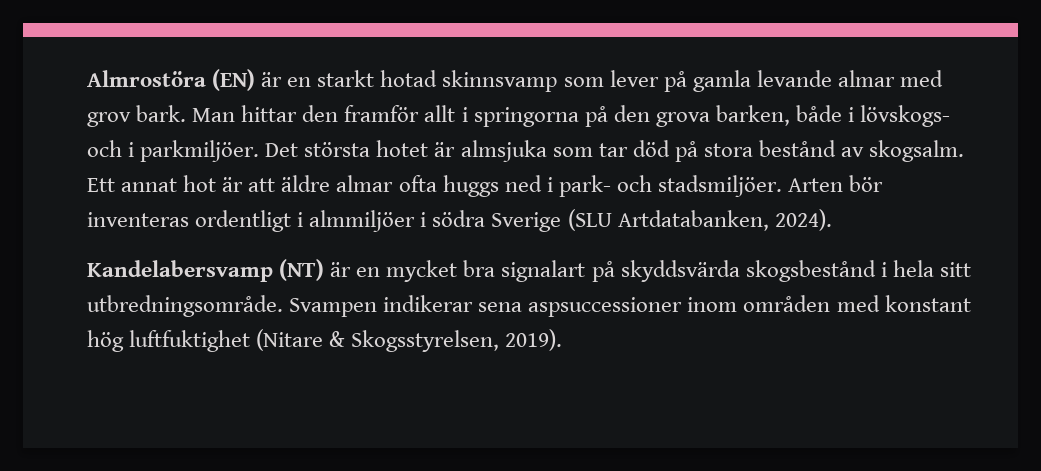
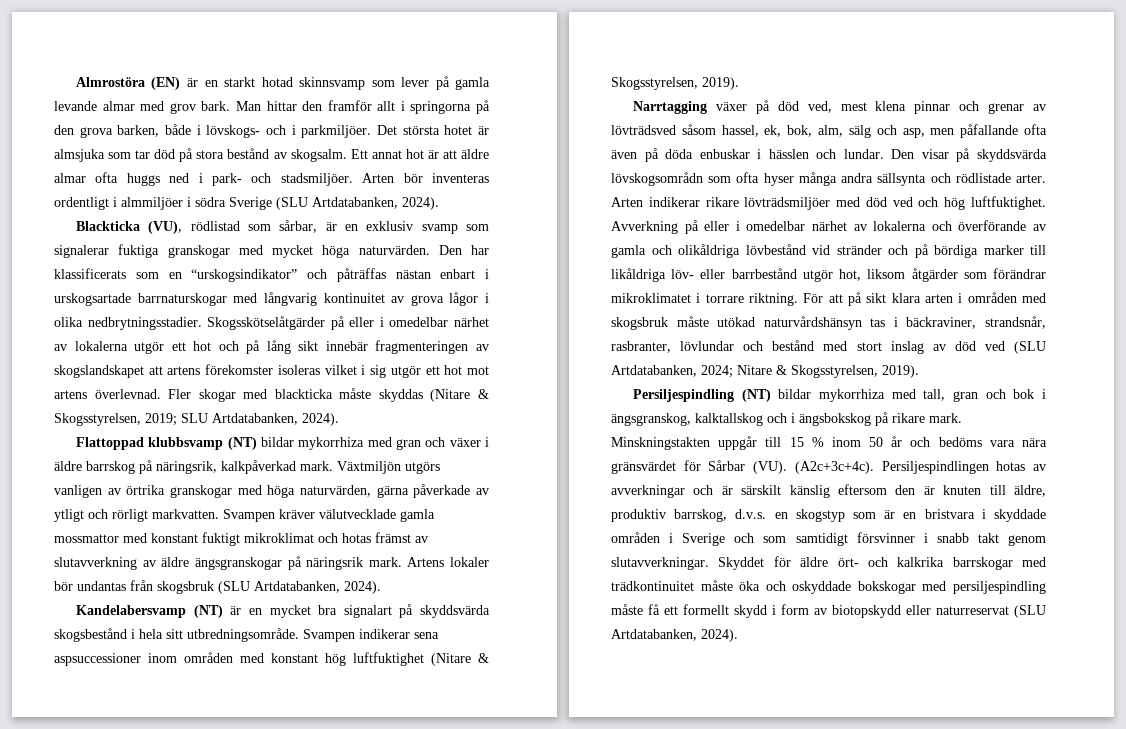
(832, 220) none -> [75,220,489,234] [54,244,489,258] [54,268,489,282] [54,292,489,306] [54,316,489,330] [54,340,489,354] [54,364,490,378] [54,388,489,402] [54,413,339,426] [75,437,489,450] [54,460,440,474] [54,484,490,498] [54,509,435,522] [54,532,428,546] [54,556,489,570] [54,580,381,594] // Blackticka (VU), rödlistad som sårbar, är en exklusiv svamp som signalerar fuktiga granskogar med mycket höga naturvärden. Den har klassificerats som en “urskogsindikator” och påträffas nästan enbart i urskogsartade barrnaturskogar med långvarig kontinuitet av grova lågor i olika nedbrytningsstadier. Skogsskötselåtgärder på eller i omedelbar närhet av lokalerna utgör ett hot och på lång sikt innebär fragmenteringen av skogslandskapet att artens förekomster isoleras vilket i sig utgör ett hot mot artens överlevnad. Fler skogar med blackticka måste skyddas (Nitare & Skogsstyrelsen, 2019; SLU Artdatabanken, 2024). // Flattoppad klubbsvamp (NT) bildar mykorrhiza med gran och växer i äldre barrskog på näringsrik, kalkpåverkad mark. Växtmiljön utgörs vanligen av örtrika granskogar med höga naturvärden, gärna påverkade av ytligt och rörligt markvatten. Svampen kräver välutvecklade gamla mossmattor med konstant fuktigt mikroklimat och hotas främst av slutavverkning av äldre ängsgranskogar på näringsrik mark. Artens lokaler bör undantas från skogsbruk (SLU Artdatabanken, 2024).
(563, 340) none -> [632,100,1046,114] [611,124,1047,138] [611,148,1047,162] [611,172,1046,186] [611,196,1046,210] [611,220,1046,234] [611,244,1046,258] [611,268,1046,282] [611,292,1046,306] [611,316,1046,330] [611,340,1046,354] [611,365,919,378] [632,389,1046,402] [611,412,962,426] [611,436,1047,450] [611,460,1046,474] [611,484,1046,498] [611,509,1046,522] [611,532,1046,546] [611,556,1046,570] [611,580,1046,594] [611,604,1046,618] [611,629,738,642] // Narrtagging växer på död ved, mest klena pinnar och grenar av lövträdsved såsom hassel, ek, bok, alm, sälg och asp, men påfallande ofta även på döda enbuskar i hässlen och lundar. Den visar på skyddsvärda lövskogsområdn som ofta hyser många andra sällsynta och rödlistade arter. Arten indikerar rikare lövträdsmiljöer med död ved och hög luftfuktighet. Avverkning på eller i omedelbar närhet av lokalerna och överförande av gamla och olikåldriga lövbestånd vid stränder och på bördiga marker till likåldriga löv- eller barrbestånd utgör hot, liksom åtgärder som förändrar mikroklimatet i torrare riktning. För att på sikt klara arten i områden med skogsbruk måste utökad naturvårdshänsyn tas i bäckraviner, strandsnår, rasbranter, lövlundar och bestånd med stort inslag av död ved (SLU Artdatabanken, 2024; Nitare & Skogsstyrelsen, 2019). // Persiljespindling (NT) bildar mykorrhiza med tall, gran och bok i ängsgranskog, kalktallskog och i ängsbokskog på rikare mark. Minskningstakten uppgår till 15 % inom 50 år och bedöms vara nära gränsvärdet för Sårbar (VU). (A2c+3c+4c). Persiljespindlingen hotas av avverkningar och är särskilt känslig eftersom den är knuten till äldre, produktiv barrskog, d.v.s. en skogstyp som är en bristvara i skyddade områden i Sverige och som samtidigt försvinner i snabb takt genom slutavverkningar. Skyddet för äldre ört- och kalkrika barrskogar med trädkontinuitet måste öka och oskyddade bokskogar med persiljespindling måste få ett formellt skydd i form av biotopskydd eller naturreservat (SLU Artdatabanken, 2024).

